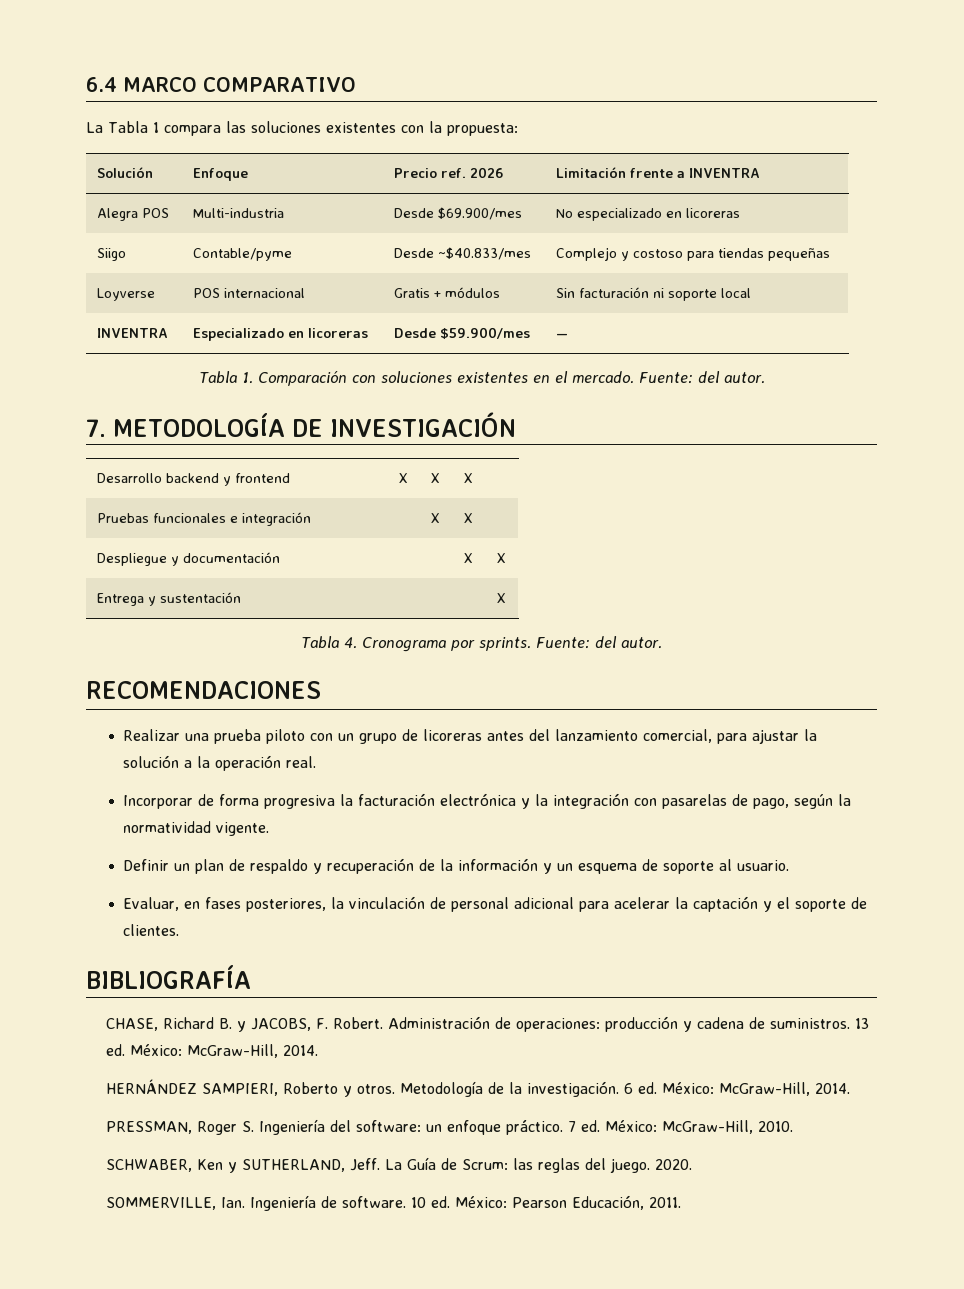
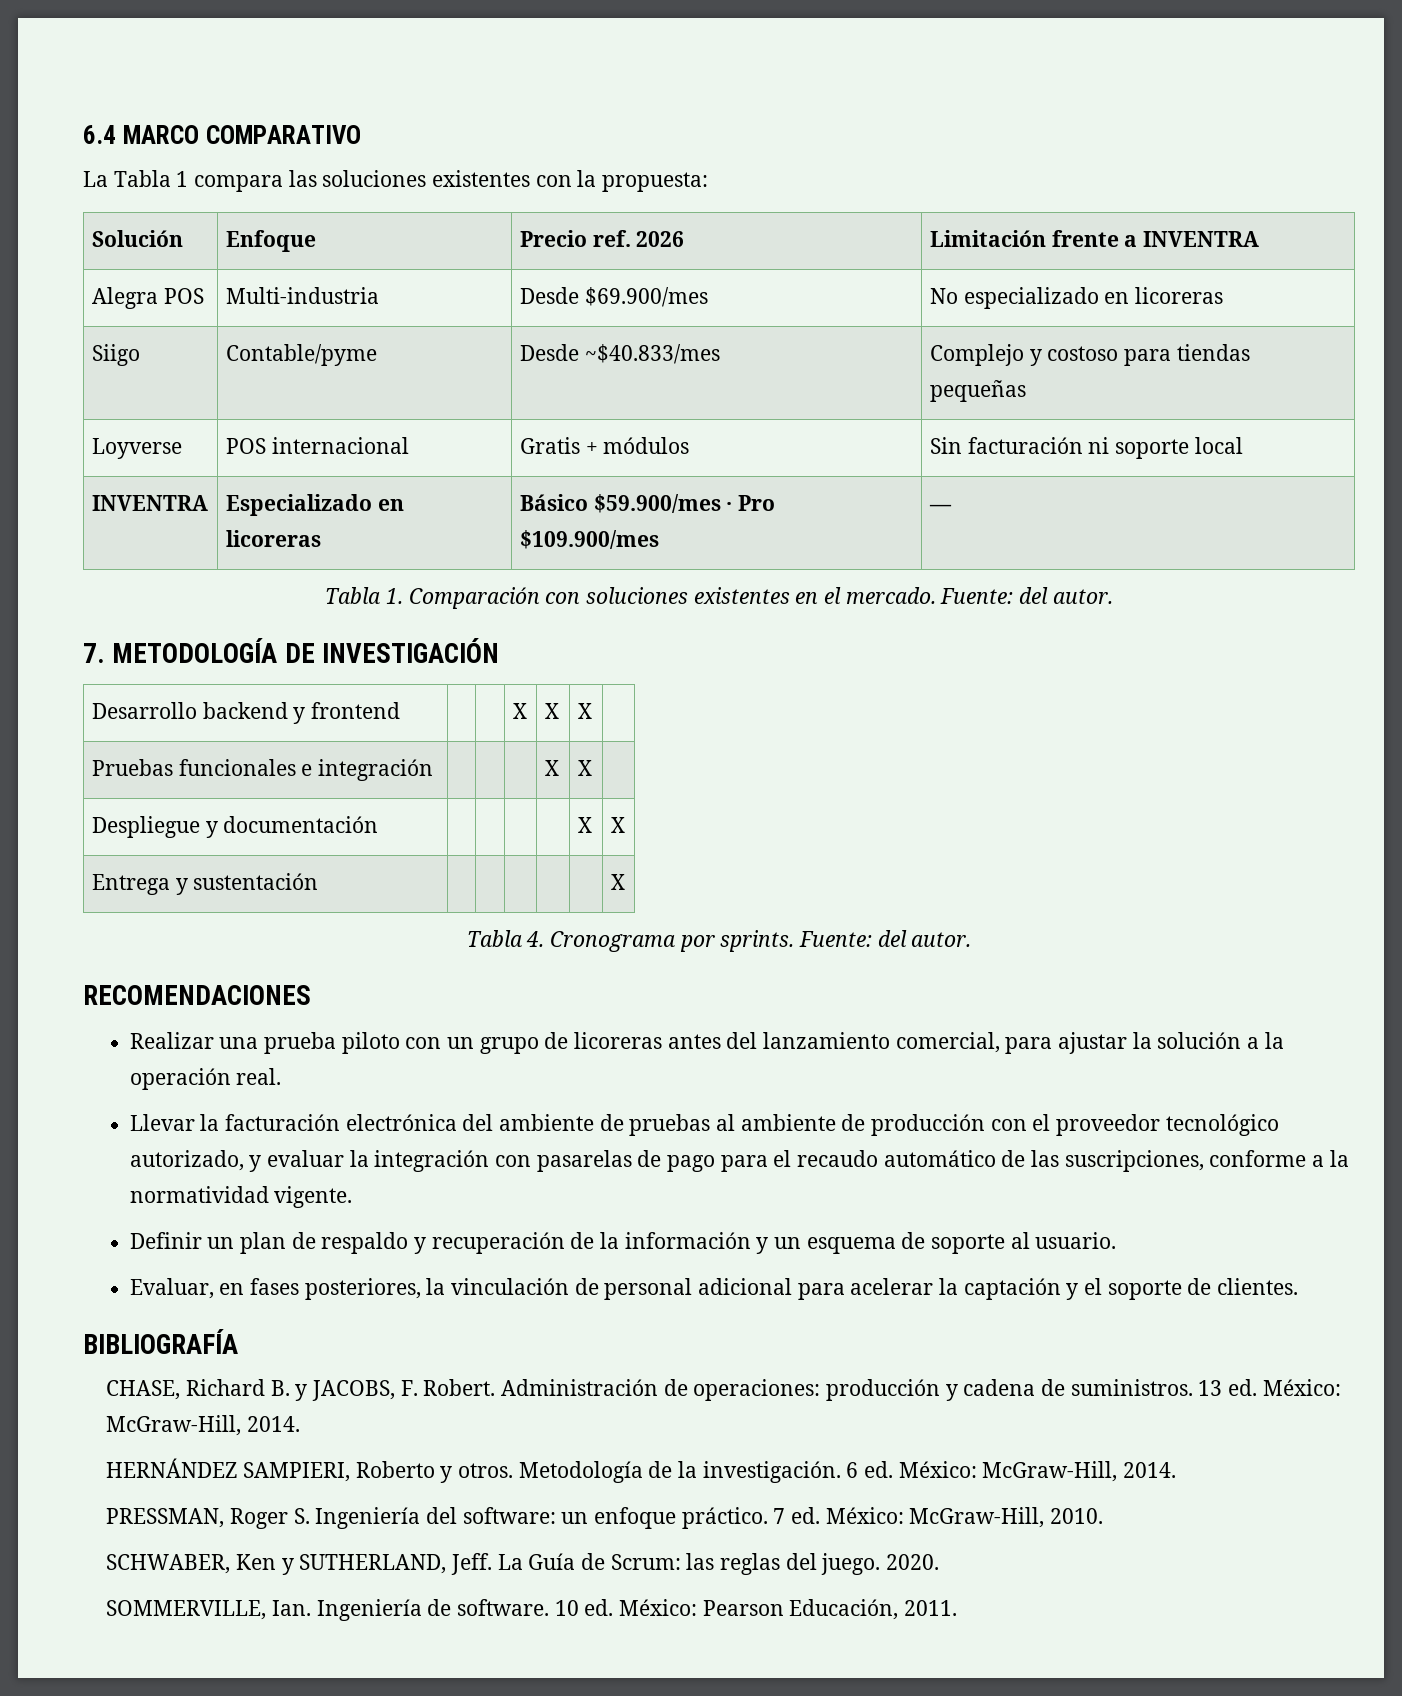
[394,328,437,338] Desde -> [519,494,588,511] Básico
(531, 333) none -> [726,495,775,511] [519,530,659,549] · Pro $109.900/mes
[123,793,531,809] Incorporar de forma progresiva la facturación electrónica y -> [129,1114,1279,1136] [129,1150,344,1172] Llevar la facturación electrónica del ambiente de pruebas al ambiente de producción con el proveedor tecnológico autorizado, y evaluar
[753,794,834,809] pago, según -> [666,1150,1324,1172] pago para el recaudo automático de las suscripciones, conforme a

